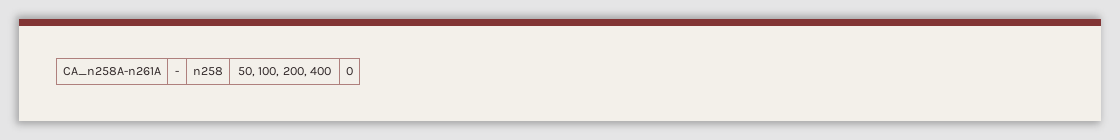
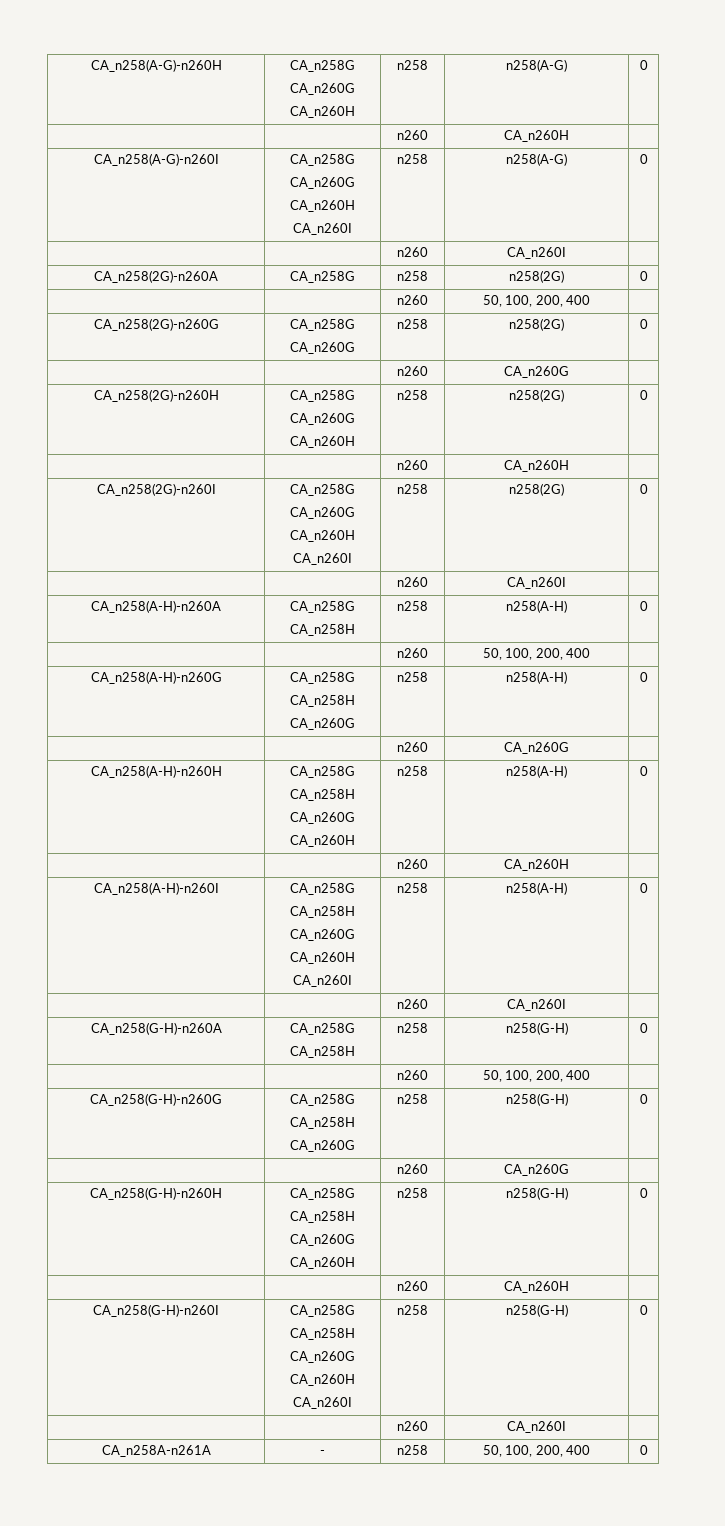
(63, 71) none -> [90,59,222,72] [290,60,355,72] [290,83,355,95] [290,106,355,118] [397,60,428,70] [506,59,567,72] [639,60,648,70] [397,130,428,140] [504,130,569,142] [93,153,219,166] [290,154,355,166] [290,177,355,189] [290,200,355,212] [293,223,352,235] [397,154,428,164] [506,153,567,166] [639,154,648,164] [397,247,428,257] [507,247,566,259] [94,270,218,283] [290,271,355,283] [397,271,428,281] [509,270,564,283] [639,271,648,281] [397,295,428,305] [482,295,591,307] [93,318,219,331] [290,319,355,331] [290,342,355,354] [397,319,428,329] [509,318,564,331] [639,319,648,329] [397,366,428,376] [504,366,569,378] [93,389,219,402] [290,390,355,402] [290,413,355,425] [290,436,355,448] [397,390,428,400] [509,389,564,402] [639,390,648,400] [397,460,428,470] [504,460,569,472] [96,483,216,496] [290,484,355,496] [290,507,355,519] [290,530,355,542] [293,553,352,565] [397,484,428,494] [509,483,564,496] [639,484,648,494] [397,577,428,587] [507,577,566,589] [91,600,221,613] [290,601,355,613] [290,624,355,636] [397,601,428,611] [506,600,567,613] [639,601,648,611] [397,648,428,658] [482,648,591,660] [90,671,222,684] [290,672,355,684] [290,695,355,707] [290,718,355,730] [397,672,428,682] [506,671,567,684] [639,672,648,682] [397,742,428,752] [504,742,569,754] [90,765,222,778] [290,766,355,778] [290,789,355,801] [290,812,355,824] [290,835,355,847] [397,766,428,776] [506,765,567,778] [639,766,648,776] [397,859,428,869] [504,859,569,871] [93,882,219,895] [290,883,355,895] [290,906,355,918] [290,929,355,941] [290,952,355,964] [293,975,352,987] [397,883,428,893] [506,882,567,895] [639,883,648,893] [397,999,428,1009] [507,999,566,1011] [90,1022,222,1035] [290,1023,355,1035] [290,1046,355,1058] [397,1023,428,1033] [505,1022,568,1035] [639,1023,648,1033] [397,1070,428,1080] [482,1070,591,1082] [90,1093,222,1106] [290,1094,355,1106] [290,1117,355,1129] [290,1140,355,1152] [397,1094,428,1104] [505,1093,568,1106] [639,1094,648,1104] [397,1164,428,1174] [504,1164,569,1176] [90,1187,222,1200] [290,1188,355,1200] [290,1211,355,1223] [290,1234,355,1246] [290,1257,355,1269] [397,1188,428,1198] [505,1187,568,1200] [639,1188,648,1198] [397,1281,428,1291] [504,1281,569,1293] [93,1304,219,1317] [290,1305,355,1317] [290,1328,355,1340] [290,1351,355,1363] [290,1374,355,1386] [293,1397,352,1409] [397,1305,428,1315] [505,1304,568,1317] [639,1305,648,1315] [397,1421,428,1431] [507,1421,566,1433] CA_n258(A-G)-n260H | CA_n258G // CA_n260G // CA_n260H | n258 | n258(A-G) | 0 // | | n260 | CA_n260H | // CA_n258(A-G)-n260I | CA_n258G // CA_n260G // CA_n260H // CA_n260I | n258 | n258(A-G) | 0 // | | n260 | CA_n260I | // CA_n258(2G)-n260A | CA_n258G | n258 | n258(2G) | 0 // | | n260 | 50, 100, 200, 400 | // CA_n258(2G)-n260G | CA_n258G // CA_n260G | n258 | n258(2G) | 0 // | | n260 | CA_n260G | // CA_n258(2G)-n260H | CA_n258G // CA_n260G // CA_n260H | n258 | n258(2G) | 0 // | | n260 | CA_n260H | // CA_n258(2G)-n260I | CA_n258G // CA_n260G // CA_n260H // CA_n260I | n258 | n258(2G) | 0 // | | n260 | CA_n260I | // CA_n258(A-H)-n260A | CA_n258G // CA_n258H | n258 | n258(A-H) | 0 // | | n260 | 50, 100, 200, 400 | // CA_n258(A-H)-n260G | CA_n258G // CA_n258H // CA_n260G | n258 | n258(A-H) | 0 // | | n260 | CA_n260G | // CA_n258(A-H)-n260H | CA_n258G // CA_n258H // CA_n260G // CA_n260H | n258 | n258(A-H) | 0 // | | n260 | CA_n260H | // CA_n258(A-H)-n260I | CA_n258G // CA_n258H // CA_n260G // CA_n260H // CA_n260I | n258 | n258(A-H) | 0 // | | n260 | CA_n260I | // CA_n258(G-H)-n260A | CA_n258G // CA_n258H | n258 | n258(G-H) | 0 // | | n260 | 50, 100, 200, 400 | // CA_n258(G-H)-n260G | CA_n258G // CA_n258H // CA_n260G | n258 | n258(G-H) | 0 // | | n260 | CA_n260G | // CA_n258(G-H)-n260H | CA_n258G // CA_n258H // CA_n260G // CA_n260H | n258 | n258(G-H) | 0 // | | n260 | CA_n260H | // CA_n258(G-H)-n260I | CA_n258G // CA_n258H // CA_n260G // CA_n260H // CA_n260I | n258 | n258(G-H) | 0 // | | n260 | CA_n260I | //

